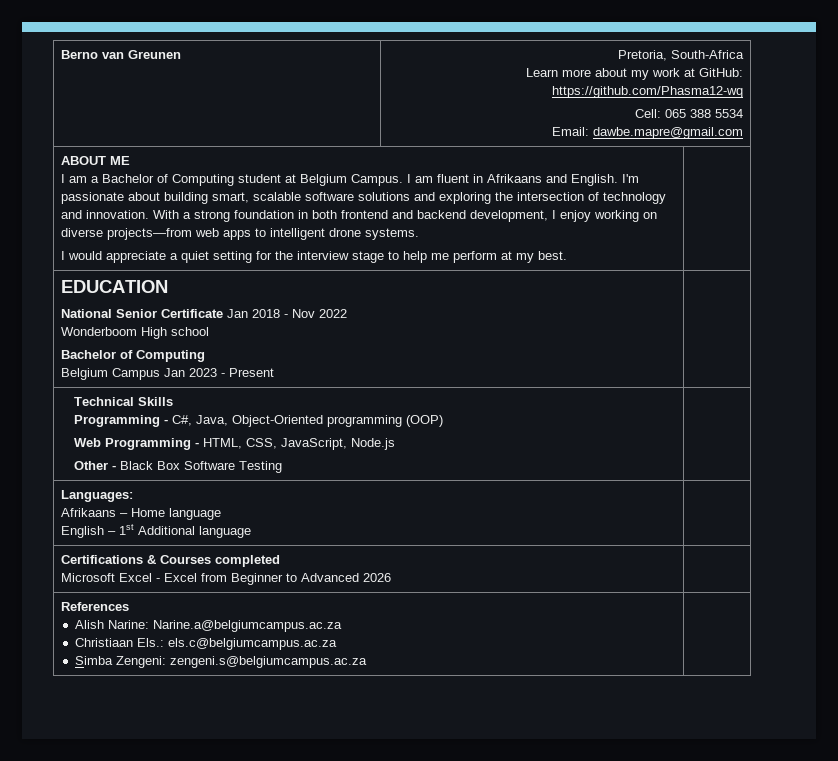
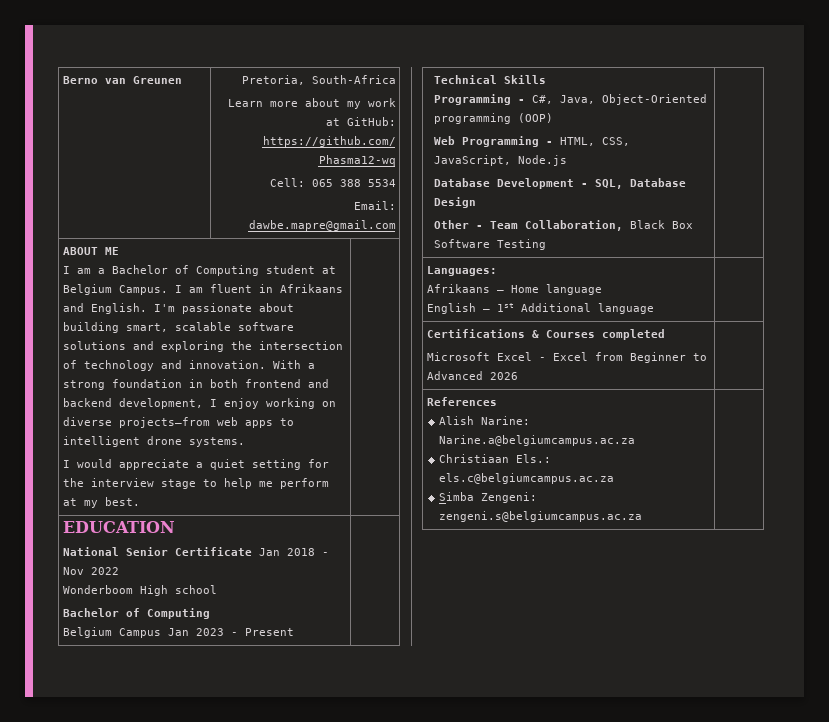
(396, 444) none -> [434,178,687,189] [434,197,477,208] // Database Development - SQL, Database Design
(117, 467) none -> [490,220,624,231] Team Collaboration,

